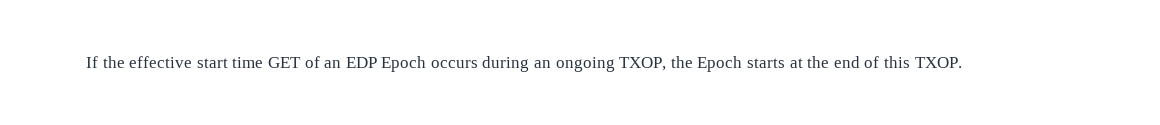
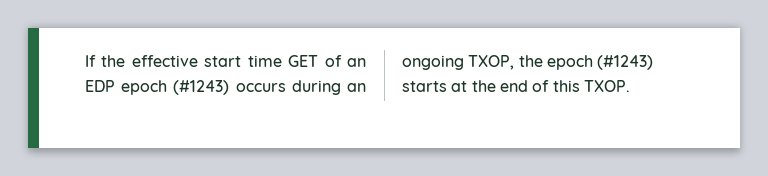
[381,56,427,72] Epoch -> [121,80,230,95] epoch (#1243)
[697,56,743,72] Epoch -> [546,55,654,70] epoch (#1243)

